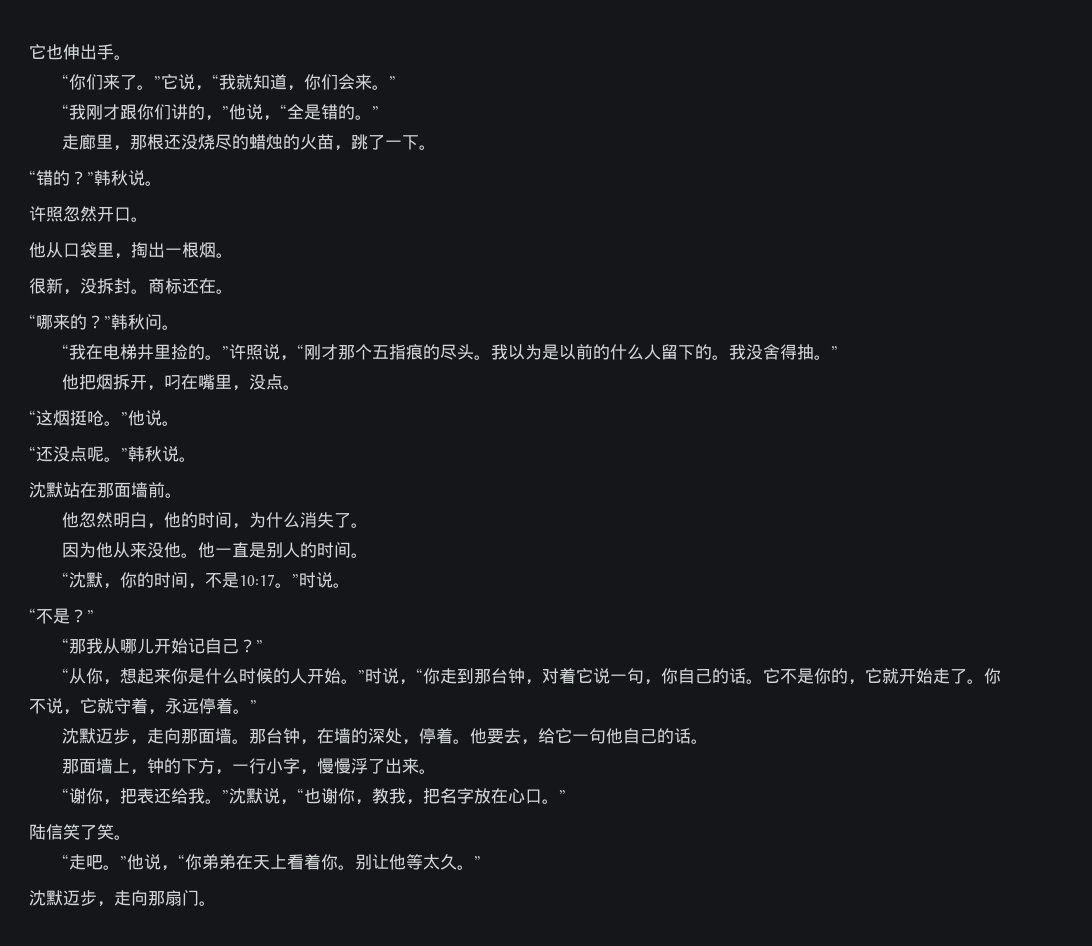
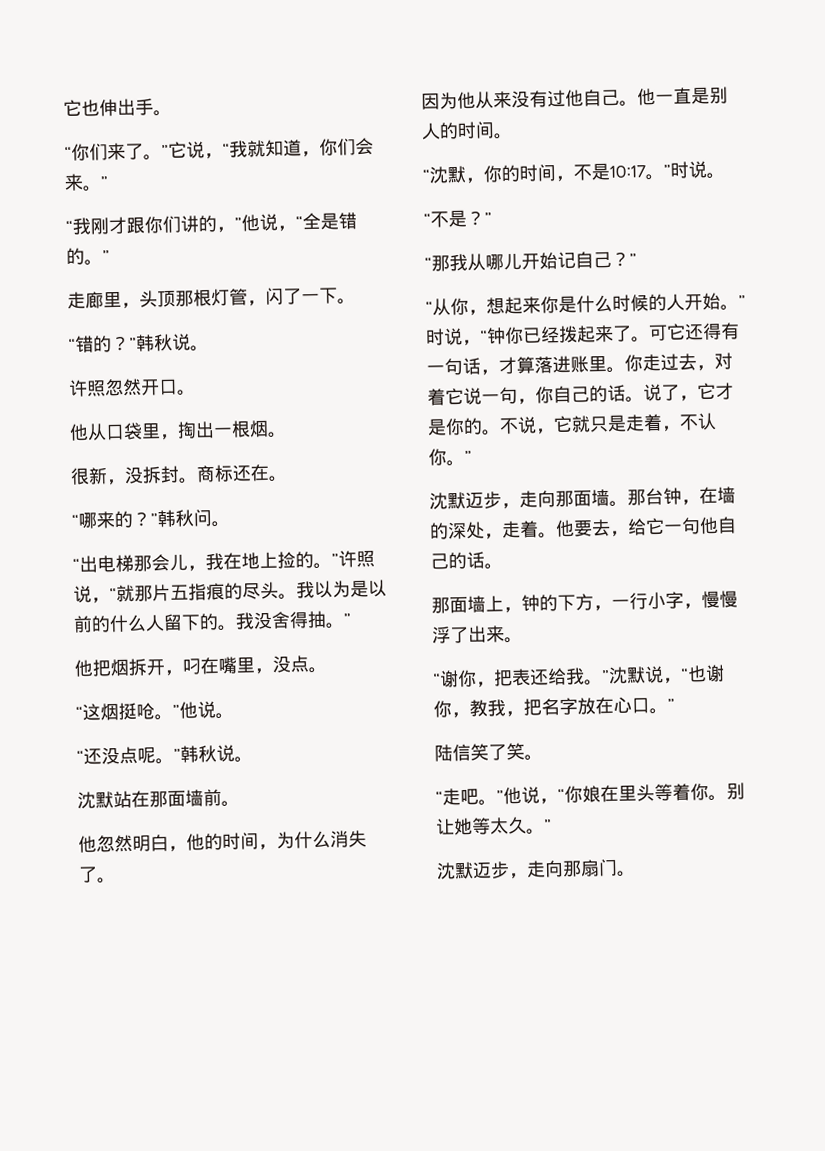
[129,134,368,151] 那根还没烧尽的蜡烛的火苗，跳 -> [139,287,284,308] 头顶那根灯管，闪
[68,344,171,360] 我在电梯井里 -> [79,551,278,573] 出电梯那会儿，我在地上
[303,344,372,360] 刚才那个 -> [116,583,171,603] 就那片
[163,542,181,558] 他 -> [529,89,620,108] 有过他自己
[422,668,525,684] 你走到那台钟 -> [486,322,740,345] [426,353,697,376] 钟你已经拨起来了。可它还得有一句话，才算落进账里。你走过去
[762,668,1001,685] [29,698,233,715] 它不是你的，它就开始走了。你不说，它就守着，永远停着 -> [643,382,734,402] [427,412,717,436] [428,448,447,466] 说了，它才是你的。不说，它就只是走着，不认你
[418,728,436,744] 停 -> [501,520,521,539] 走
[201,854,304,870] 弟弟在天上看 -> [582,783,673,803] 娘在里头等
[388,854,406,870] 他 -> [453,817,473,836] 她

